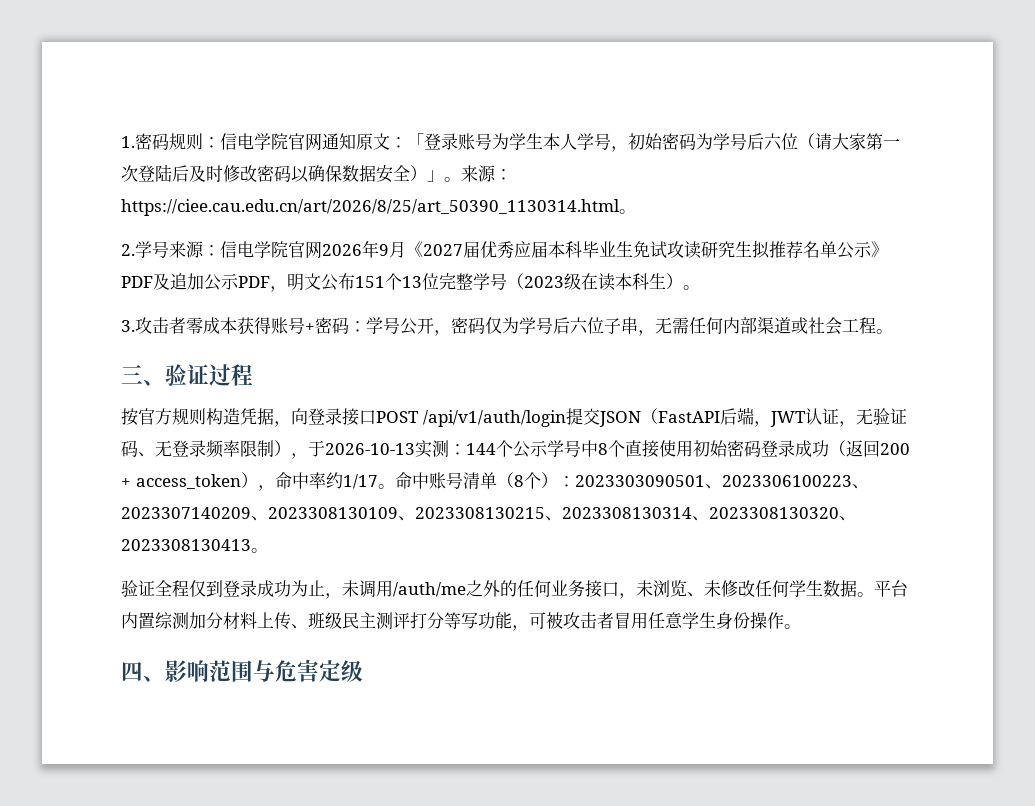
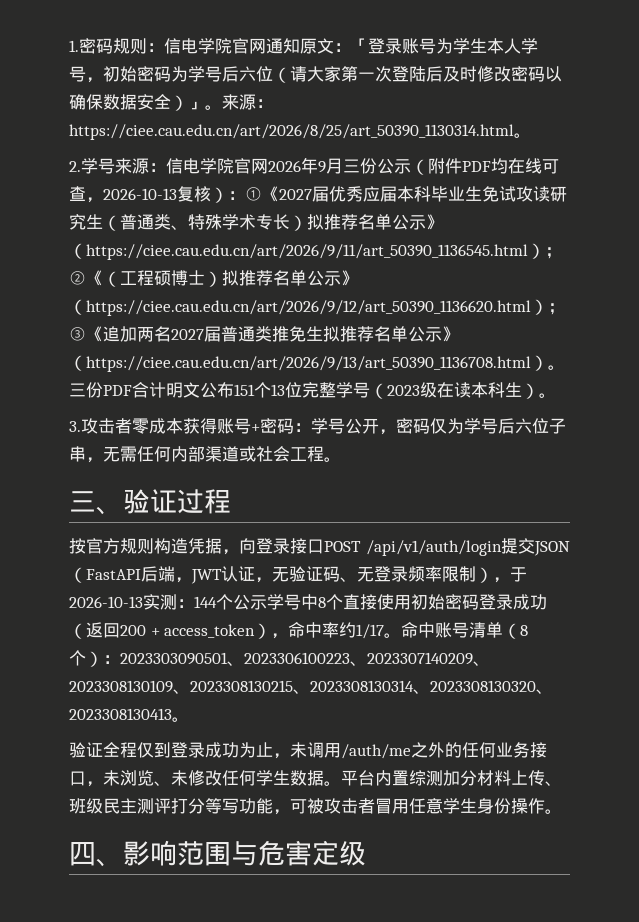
(406, 249) none -> [343,158,559,175] [69,186,262,203] 三份公示（附件PDF均在线可查，2026-10-13复核）：①
[752,240,888,259] [121,273,287,292] 拟推荐名单公示》PDF及追加公示PDF， -> [103,214,443,231] [69,243,562,260] [69,270,358,287] [69,299,565,316] [69,326,459,342] [69,355,565,372] [69,382,166,398] （普通类、特殊学术专长）拟推荐名单公示》（https://ciee.cau.edu.cn/art/2026/9/11/art_50390_1136545.html）；②《（工程硕博士）拟推荐名单公示》（https://ciee.cau.edu.cn/art/2026/9/12/art_50390_1136620.html）；③《追加两名2027届普通类推免生拟推荐名单公示》（https://ciee.cau.edu.cn/art/2026/9/13/art_50390_1136708.html）。三份PDF合计

